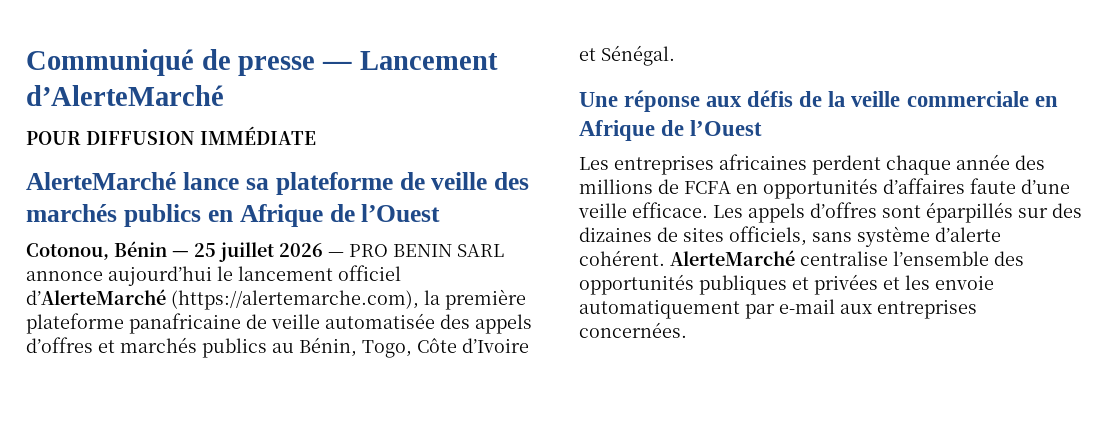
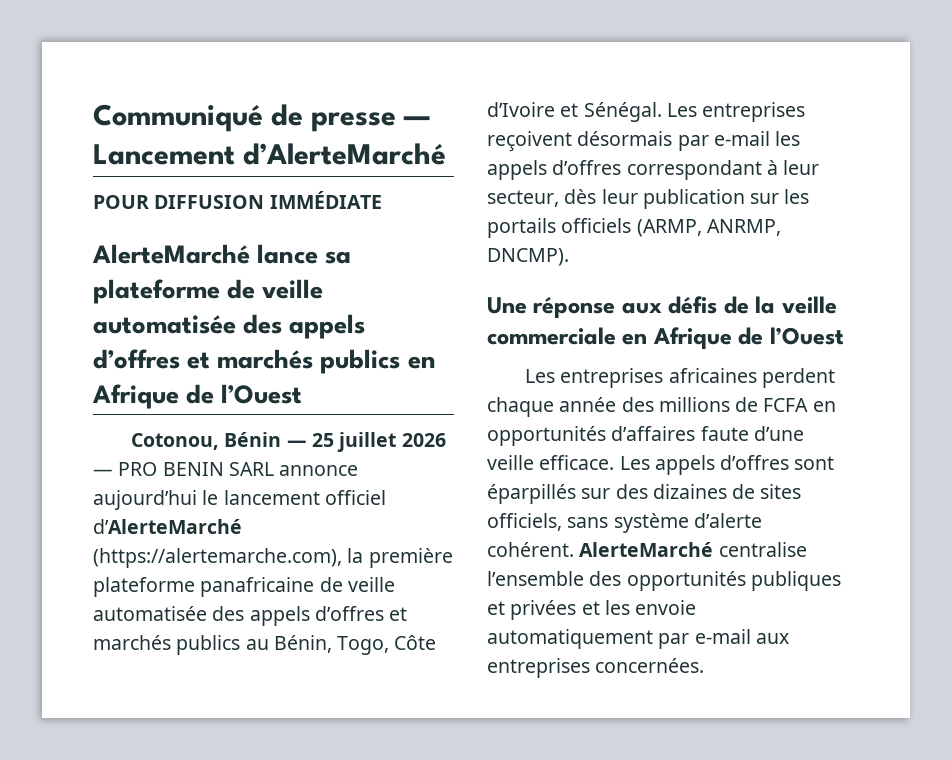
[494,172,530,190] des -> [93,314,366,339] [93,349,211,369] automatisée des appels d’offres et
(675, 55) none -> [666,102,806,122] [487,131,801,152] [487,160,820,180] [487,189,810,209] [487,218,781,238] [487,248,569,266] Les entreprises reçoivent désormais par e-mail les appels d’offres correspondant à leur secteur, dès leur publication sur les portails officiels (ARMP, ANRMP, DNCMP).

